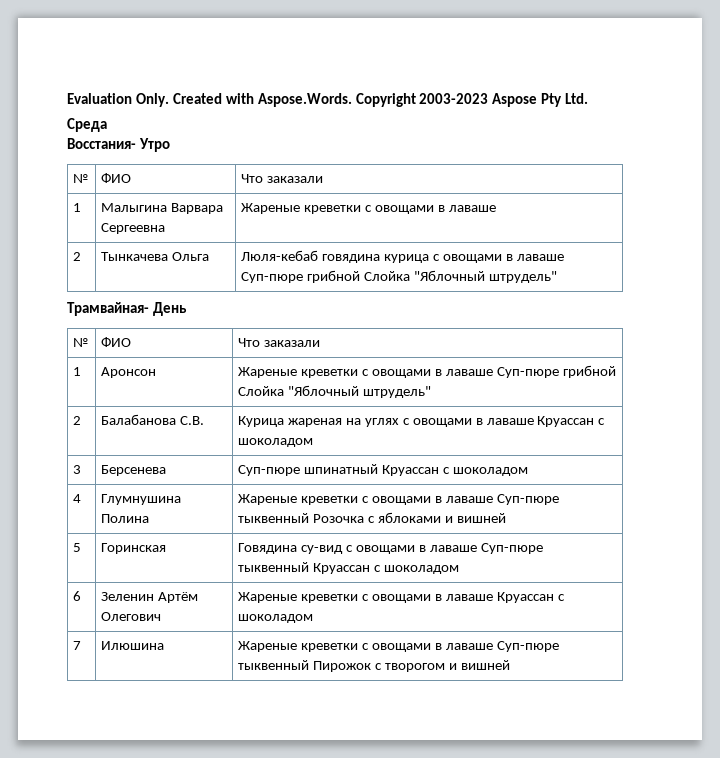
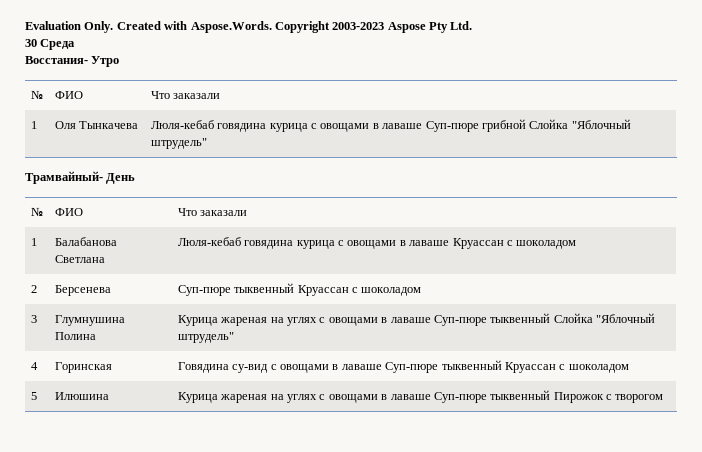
(589, 98) none -> [25,39,37,47] 30
[101,203,224,214] [101,223,166,234] [241,203,496,214] [73,252,82,261] Малыгина Варвара Сергеевна | Жареные креветки с овощами в лаваше // 2 | -> [54,121,76,129] Оля
[172,252,210,261] Ольга -> (139, 125) none
[67,302,149,316] Трамвайная- -> [25,171,103,184] Трамвайный-
[101,367,157,378] [238,365,616,378] [238,385,431,398] [73,416,82,425] [101,414,205,425] [238,416,606,427] [238,438,314,447] [73,465,82,474] [101,465,167,476] [238,464,528,476] [73,494,82,503] [101,494,182,505] [101,514,150,523] [238,494,559,505] [238,512,506,523] [73,543,82,552] Аронсон | Жареные креветки с овощами в лаваше Суп-пюре грибной Слойка "Яблочный штрудель" // 2 | Балабанова С.В. | Курица жареная на углях с овощами в лаваше Круассан с шоколадом // 3 | Берсенева | Суп-пюре шпинатный Круассан с шоколадом // 4 | Глумнушина Полина | Жареные креветки с овощами в лаваше Суп-пюре тыквенный Розочка с яблоками и вишней // 5 -> [54,237,117,246] [54,255,105,263] [177,237,577,249] [30,285,37,293] [54,285,111,296] [177,283,422,296] [30,315,37,323] [54,315,125,326] [54,332,96,340] [177,313,656,326] [177,332,234,343] [30,362,38,370] Балабанова Светлана | Люля-кебаб говядина курица с овощами в лаваше Круассан с шоколадом // 2 | Берсенева | Суп-пюре тыквенный Круассан с шоколадом // 3 | Глумнушина Полина | Курица жареная на углях с овощами в лаваше Суп-пюре тыквенный Слойка "Яблочный штрудель" // 4
[73,591,82,601] [101,592,199,603] [101,612,162,621] [238,592,565,603] [238,614,314,623] [73,641,82,650] [101,641,165,650] [238,641,359,652] 6 | Зеленин Артём Олегович | Жареные креветки с овощами в лаваше Круассан с шоколадом // 7 | Илюшина | Жареные креветки -> [30,392,37,400] [54,392,109,400] [177,392,318,403] 5 | Илюшина | Курица жареная на углях
[448,660,510,670] и вишней -> (664, 398) none

